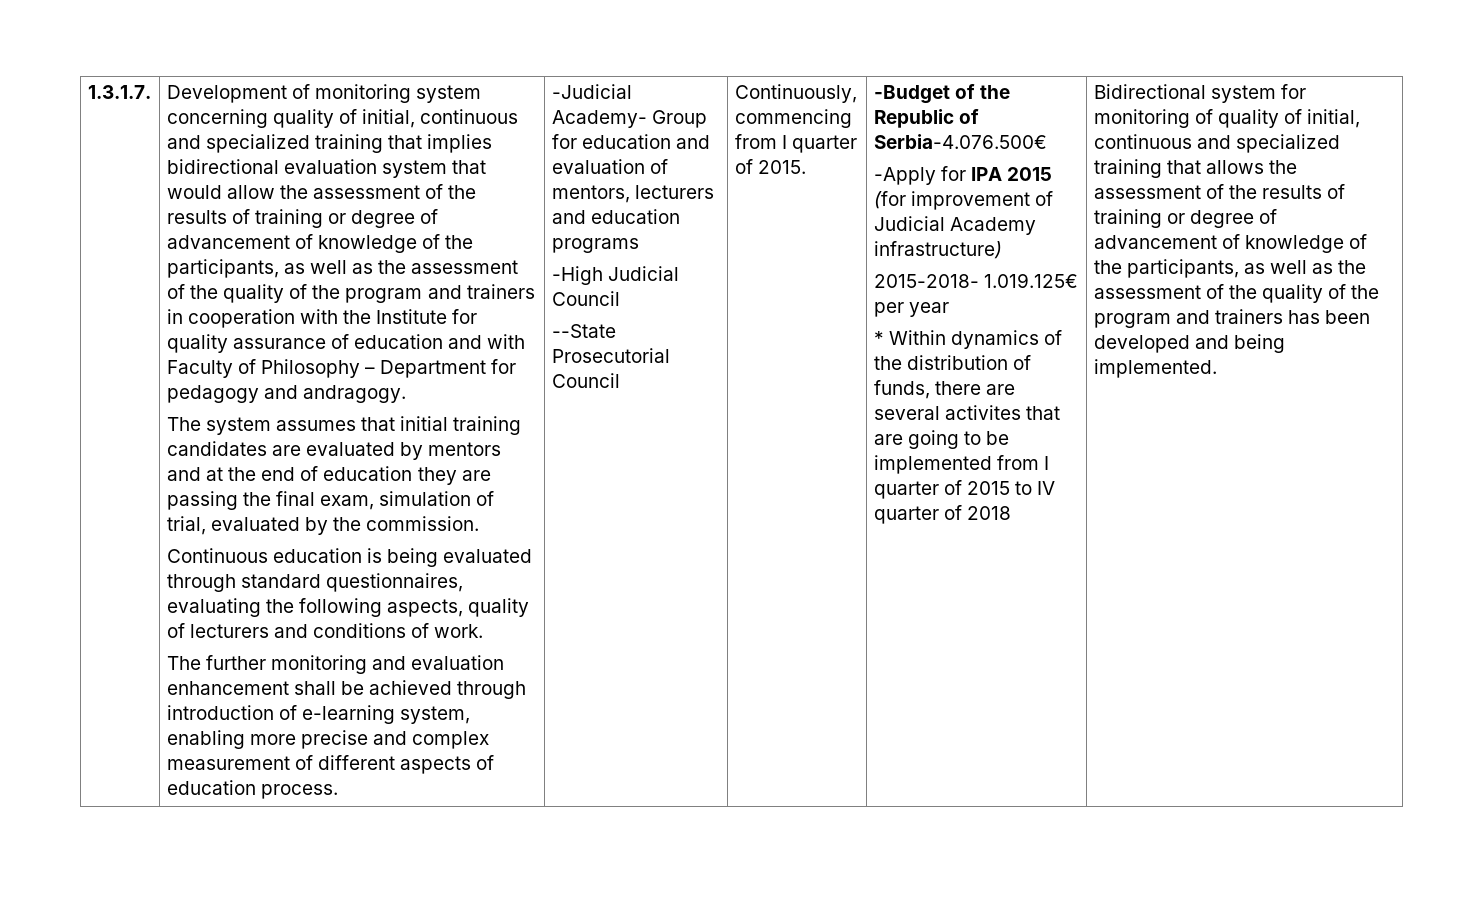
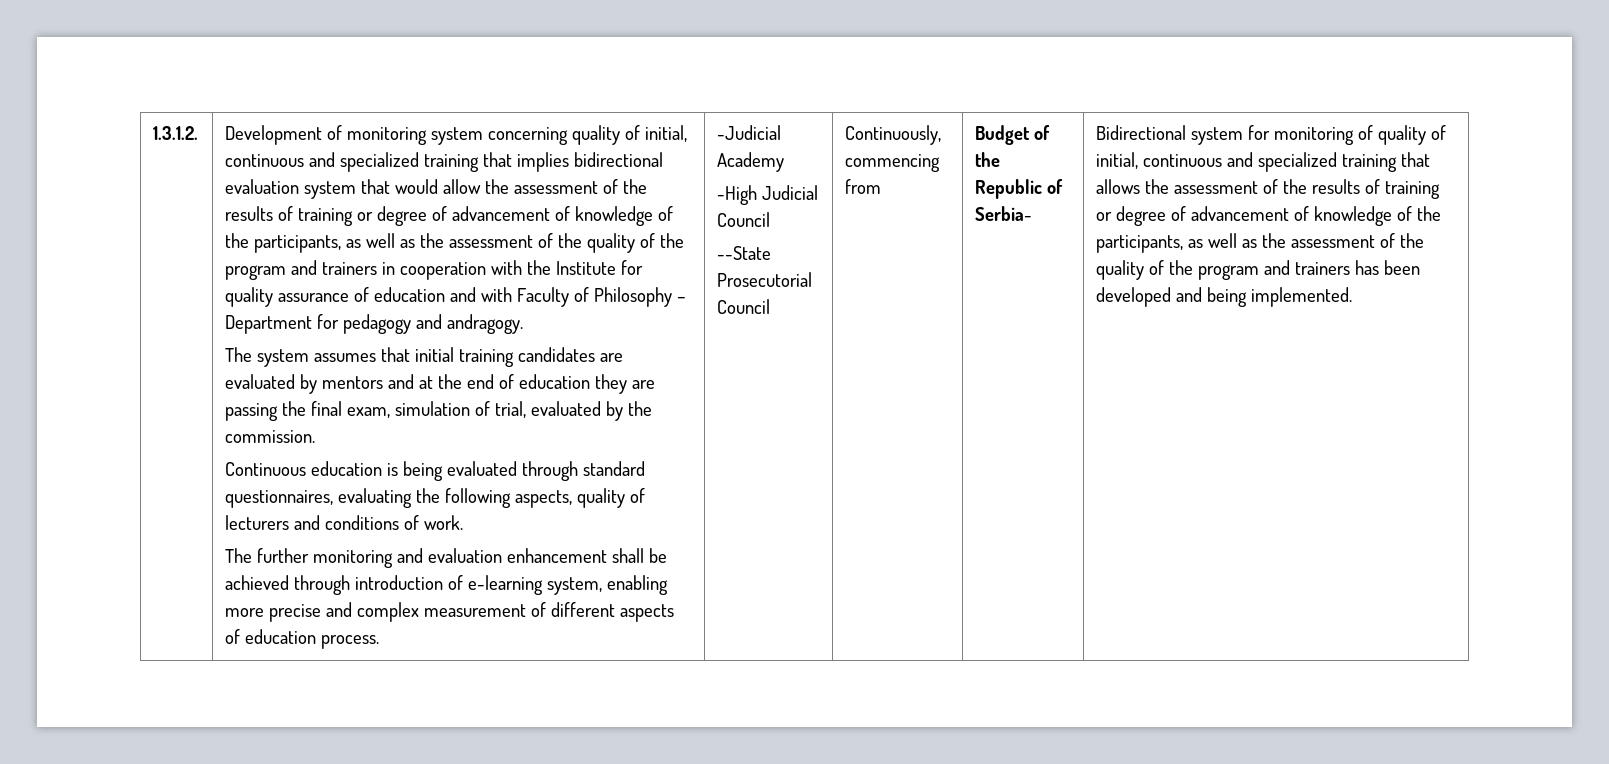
[87,85,151,99] 1.3.1.7. -> [153,126,199,140] 1.3.1.2.
[551,110,707,128] [551,134,711,149] [551,159,668,174] [551,185,714,203] [551,209,680,224] [551,238,639,253] Academy- Group for education and evaluation of mentors, lecturers and education programs -> [717,152,785,172] Academy
[781,135,858,153] [734,159,806,174] [873,84,1011,104] [873,109,979,128] [873,134,1047,149] [873,166,1053,185] [873,191,1054,210] [873,216,1036,235] [873,241,1002,259] [873,273,1078,288] [873,302,949,317] [873,330,1063,349] [873,355,1032,370] [873,380,1016,399] [873,405,1061,420] [873,430,1010,449] [873,455,1050,474] [873,480,1056,499] [873,505,1012,524] I quarter of 2015. | -Budget of the Republic of Serbia-4.076.500€ // -Apply for IPA 2015 (for improvement of Judicial Academy infrastructure) // 2015-2018- 1.019.125€ per year // * Within dynamics of the distribution of funds, there are several activites that are going to be implemented from I quarter of 2015 to IV quarter of 2018 -> [975,125,1051,145] [975,152,1001,167] [975,179,1064,199] [975,206,1033,221] | Budget of the Republic of Serbia-

